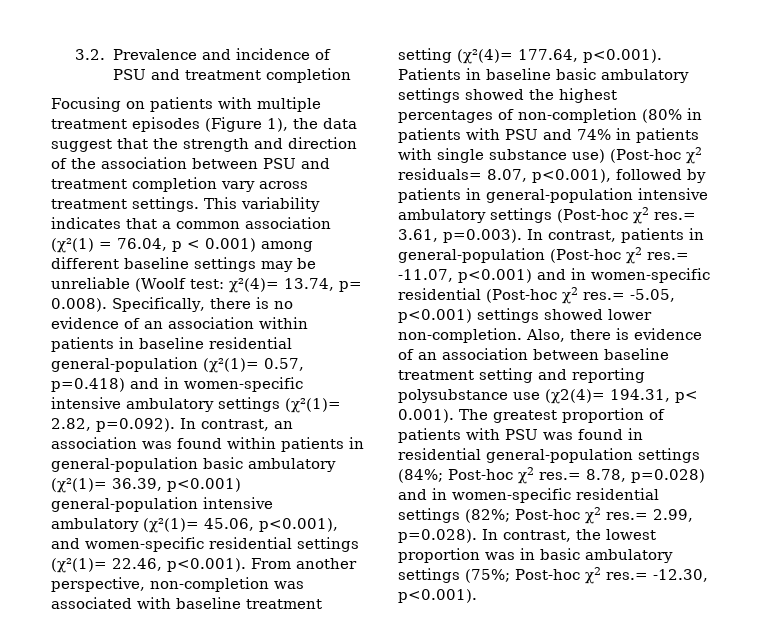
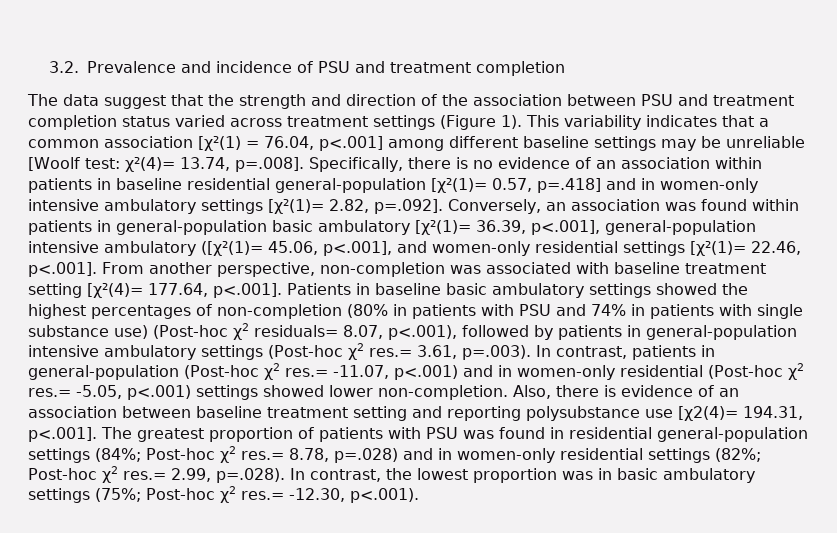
[51,97,321,112] [51,117,318,132] Focusing on patients with multiple treatment episodes (Figure 1), the -> [27,94,58,106] The
[221,181,308,192] [51,197,199,212] vary across treatment settings. -> [122,115,522,130] status varied across treatment settings (Figure 1).
[51,238,94,253] (χ²(1) -> [198,136,241,151] [χ²(1)
[172,238,256,252] p < 0.001) -> [319,136,383,151] p<.001]
[135,278,186,292] (Woolf -> [28,157,80,171] [Woolf
[338,281,362,292] [51,298,107,312] p= 0.008). -> [234,157,304,172] p=.008].
[203,358,304,373] [51,377,303,392] [51,397,341,413] [51,418,269,432] (χ²(1)= 0.57, p=0.418) and in women-specific intensive ambulatory settings (χ²(1)= 2.82, p=0.092). In contrast, -> [431,178,758,193] [28,199,541,214] [χ²(1)= 0.57, p=.418] and in women-only intensive ambulatory settings [χ²(1)= 2.82, p=.092]. Conversely,
[51,478,241,493] [51,497,273,512] [51,518,338,533] [51,537,359,552] [51,558,246,573] (χ²(1)= 36.39, p<0.001) general-population intensive ambulatory (χ²(1)= 45.06, p<0.001), and women-specific residential settings (χ²(1)= 22.46, p<0.001). -> [415,220,756,235] [28,241,801,256] [28,262,97,277] [χ²(1)= 36.39, p<.001], general-population intensive ambulatory ([χ²(1)= 45.06, p<.001], and women-only residential settings [χ²(1)= 22.46, p<.001].
[457,49,662,64] (χ²(4)= 177.64, p<0.001). -> [87,283,282,298] [χ²(4)= 177.64, p<.001].
[532,169,611,183] p<0.001), -> [388,325,457,340] p<.001),
[443,229,522,243] p=0.003). -> [462,345,531,360] p=.003).
[458,268,710,283] p<0.001) and in women-specific -> [394,365,615,380] p<.001) and in women-only
[398,309,472,323] p<0.001) -> [127,385,191,400] p<.001)
[545,389,698,404] [398,409,454,423] (χ2(4)= 194.31, p< 0.001). -> [678,406,803,421] [28,427,97,442] [χ2(4)= 194.31, p<.001].
[631,469,705,483] [398,488,571,503] p=0.028) and in women-specific -> [334,448,555,463] p=.028) and in women-only
[398,529,477,543] p=0.028). -> [216,468,285,483] p=.028).
[398,589,477,603] p<0.001). -> [350,488,419,503] p<.001).

